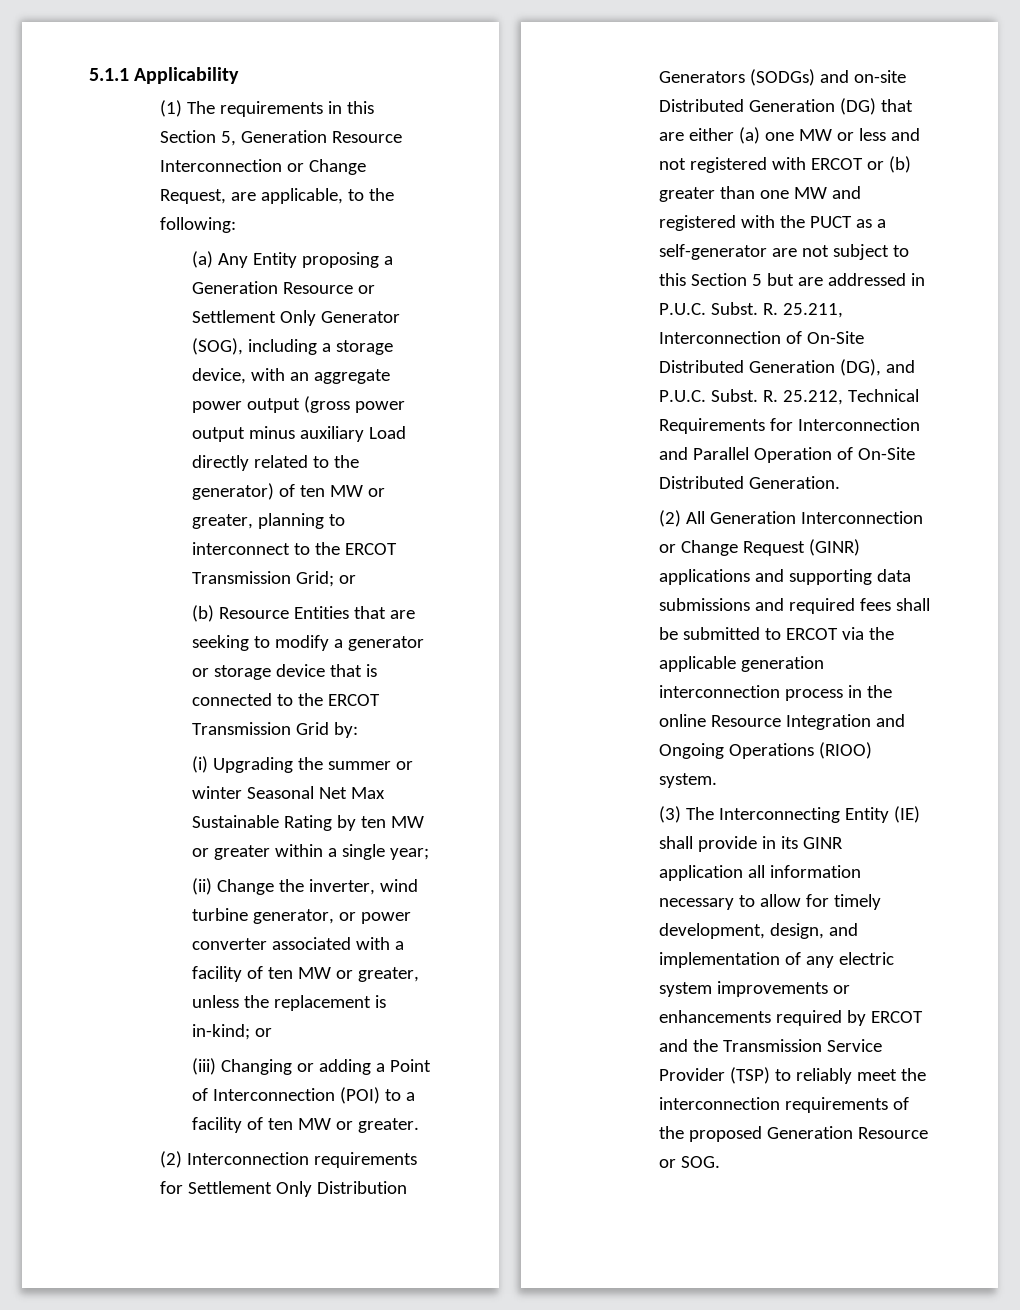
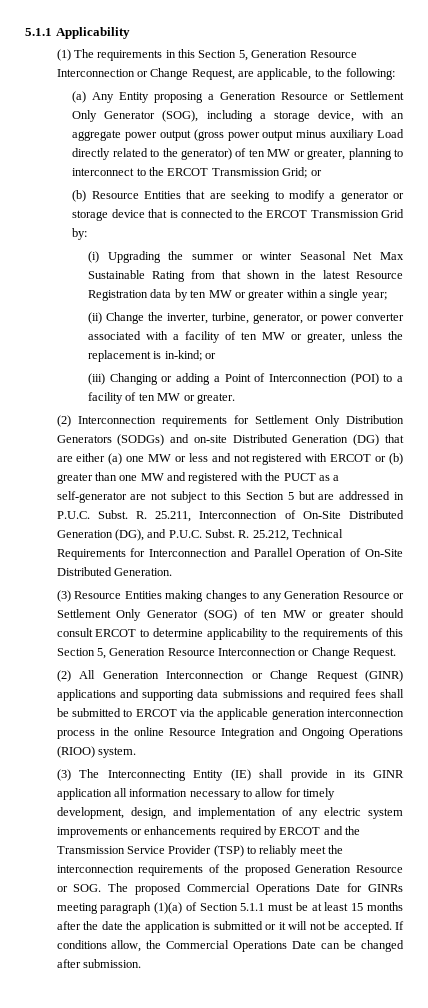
(332, 823) none -> [190,270,404,279] [88,289,172,301] from that shown in the latest Resource Registration data
[379,879,418,892] [191,908,248,921] wind turbine -> [212,312,250,324] turbine,
(841, 482) none -> [56,590,404,602] [56,609,404,621] [56,628,403,640] [56,647,397,659] // (3) Resource Entities making changes to any Generation Resource or Settlement Only Generator (SOG) of ten MW or greater should consult ERCOT to determine applicability to the requirements of this Section 5, Generation Resource Interconnection or Change Request.
(721, 1162) none -> [108,883,404,895] [56,902,403,914] [56,921,404,933] [56,940,404,952] [56,959,141,968] The proposed Commercial Operations Date for GINRs meeting paragraph (1)(a) of Section 5.1.1 must be at least 15 months after the date the application is submitted or it will not be accepted. If conditions allow, the Commercial Operations Date can be changed after submission.

